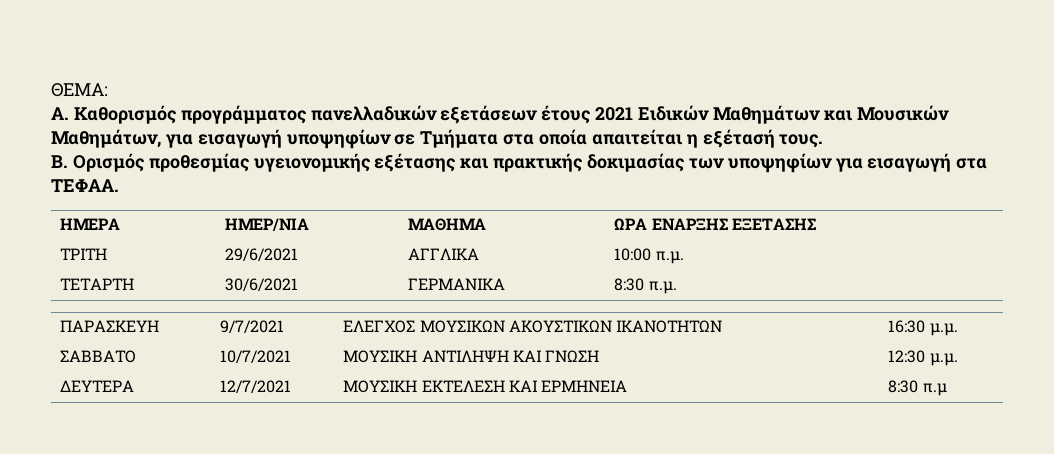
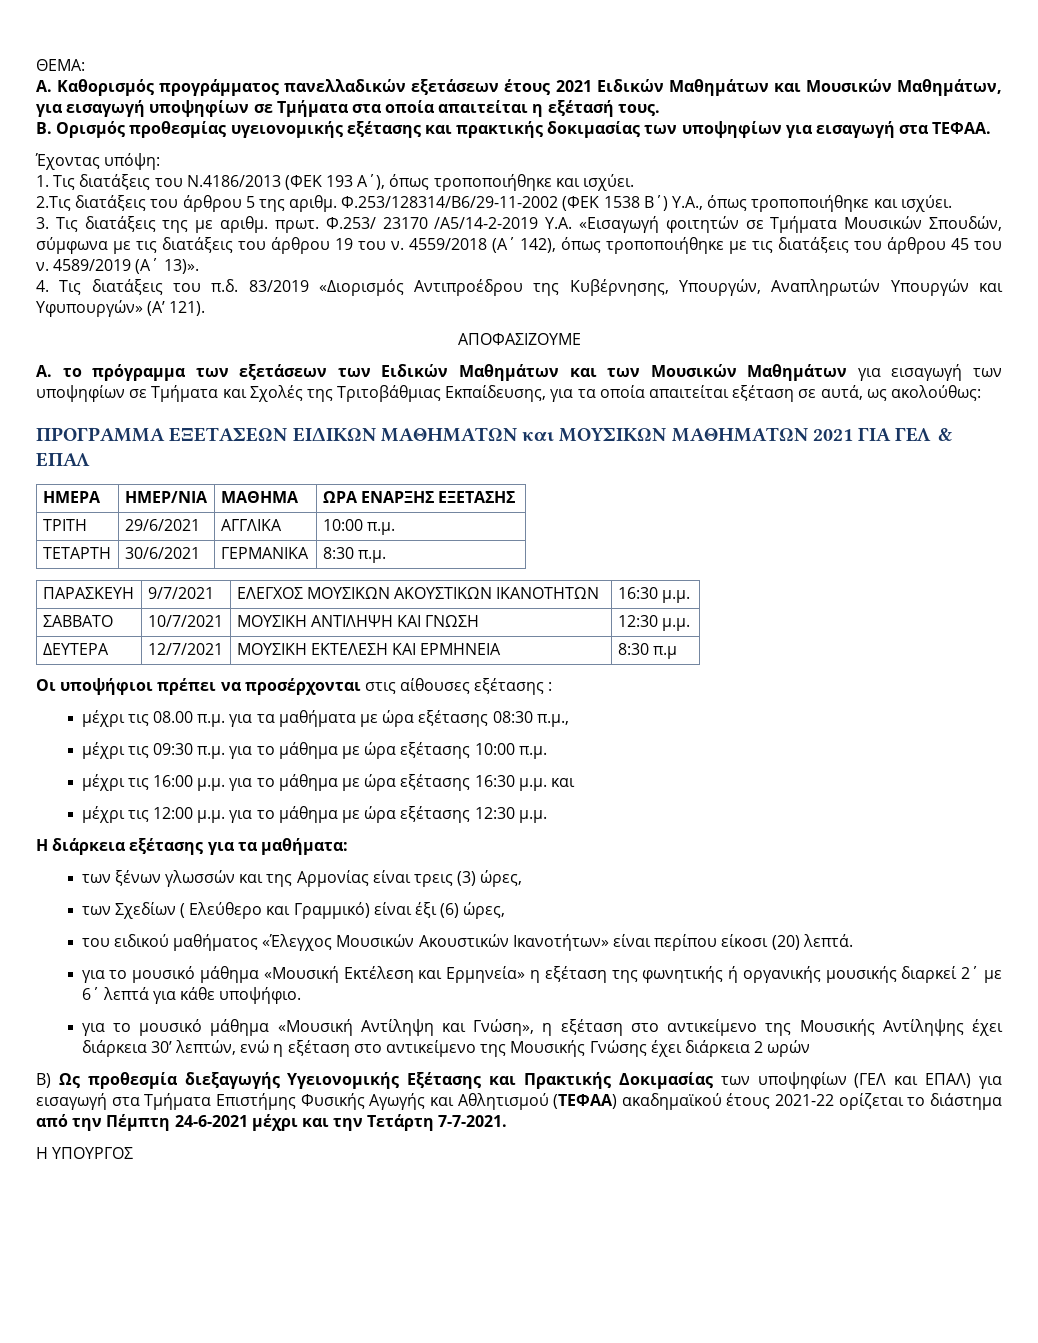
(119, 185) none -> [35,153,161,170] [36,174,635,191] [36,195,952,212] [36,216,1002,233] [36,237,1003,254] [36,258,199,274] [36,279,1003,296] [36,300,206,317] [457,333,581,345] [36,364,1002,381] [36,385,981,402] [36,427,952,442] [36,452,91,467] // Έχοντας υπόψη: // 1. Τις διατάξεις του Ν.4186/2013 (ΦΕΚ 193 Α΄), όπως τροποποιήθηκε και ισχύει. // 2.Τις διατάξεις του άρθρου 5 της αριθμ. Φ.253/128314/Β6/29-11-2002 (ΦΕΚ 1538 Β΄) Υ.Α., όπως τροποποιήθηκε και ισχύει. // 3. Τις διατάξεις της με αριθμ. πρωτ. Φ.253/ 23170 /Α5/14-2-2019 Υ.Α. «Εισαγωγή φοιτητών σε Τμήματα Μουσικών Σπουδών, σύμφωνα με τις διατάξεις του άρθρου 19 του ν. 4559/2018 (Α΄ 142), όπως τροποποιήθηκε με τις διατάξεις του άρθρου 45 του ν. 4589/2019 (Α΄ 13)». // 4. Τις διατάξεις του π.δ. 83/2019 «Διορισμός Αντιπροέδρου της Κυβέρνησης, Υπουργών, Αναπληρωτών Υπουργών και Υφυπουργών» (Α’ 121). // ΑΠΟΦΑΣΙΖΟΥΜΕ // Α. το πρόγραμμα των εξετάσεων των Ειδικών Μαθημάτων και των Μουσικών Μαθημάτων για εισαγωγή των υποψηφίων σε Τμήματα και Σχολές της Τριτοβάθμιας Εκπαίδευσης, για τα οποία απαιτείται εξέταση σε αυτά, ως ακολούθως: // ΠΡΟΓΡΑΜΜΑ ΕΞΕΤΑΣΕΩΝ ΕΙΔΙΚΩΝ ΜΑΘΗΜΑΤΩΝ και ΜΟΥΣΙΚΩΝ ΜΑΘΗΜΑΤΩΝ 2021 ΓΙΑ ΓΕΛ & ΕΠΑΛ
(947, 389) none -> [36,678,553,695] [81,710,569,727] [81,742,547,759] [81,774,575,791] [81,806,547,823] [36,838,348,855] [81,870,523,887] [81,902,506,919] [81,934,853,951] [81,966,1003,983] [81,987,302,1004] [81,1019,1003,1036] [81,1040,811,1057] [36,1072,1003,1089] [36,1093,1002,1110] [36,1114,508,1131] [36,1147,134,1159] // Οι υποψήφιοι πρέπει να προσέρχονται στις αίθουσες εξέτασης : // μέχρι τις 08.00 π.μ. για τα μαθήματα με ώρα εξέτασης 08:30 π.μ., // μέχρι τις 09:30 π.μ. για το μάθημα με ώρα εξέτασης 10:00 π.μ. // μέχρι τις 16:00 μ.μ. για το μάθημα με ώρα εξέτασης 16:30 μ.μ. και // μέχρι τις 12:00 μ.μ. για το μάθημα με ώρα εξέτασης 12:30 μ.μ. // Η διάρκεια εξέτασης για τα μαθήματα: // των ξένων γλωσσών και της Αρμονίας είναι τρεις (3) ώρες, // των Σχεδίων ( Ελεύθερο και Γραμμικό) είναι έξι (6) ώρες, // του ειδικού μαθήματος «Έλεγχος Μουσικών Ακουστικών Ικανοτήτων» είναι περίπου είκοσι (20) λεπτά. // για το μουσικό μάθημα «Μουσική Εκτέλεση και Ερμηνεία» η εξέταση της φωνητικής ή οργανικής μουσικής διαρκεί 2΄ με 6΄ λεπτά για κάθε υποψήφιο. // για το μουσικό μάθημα «Μουσική Αντίληψη και Γνώση», η εξέταση στο αντικείμενο της Μουσικής Αντίληψης έχει διάρκεια 30’ λεπτών, ενώ η εξέταση στο αντικείμενο της Μουσικής Γνώσης έχει διάρκεια 2 ωρών // Β) Ως προθεσμία διεξαγωγής Υγειονομικής Εξέτασης και Πρακτικής Δοκιμασίας των υποψηφίων (ΓΕΛ και ΕΠΑΛ) για εισαγωγή στα Τμήματα Επιστήμης Φυσικής Αγωγής και Αθλητισμού (ΤΕΦΑΑ) ακαδημαϊκού έτους 2021-22 ορίζεται το διάστημα από την Πέμπτη 24-6-2021 μέχρι και την Τετάρτη 7-7-2021. // Η ΥΠΟΥΡΓΟΣ

